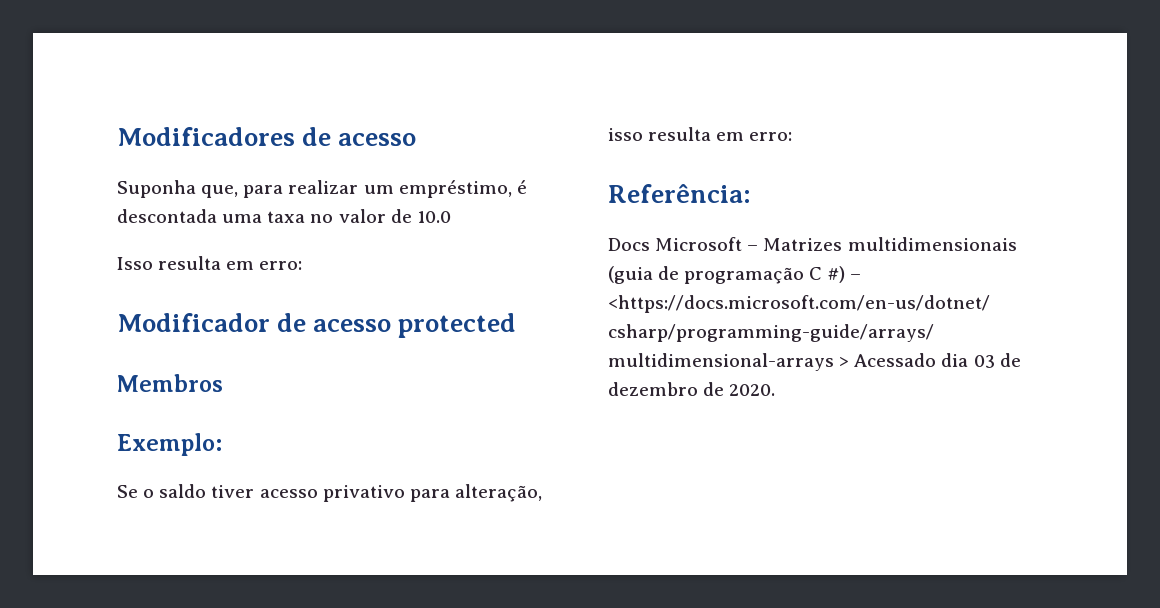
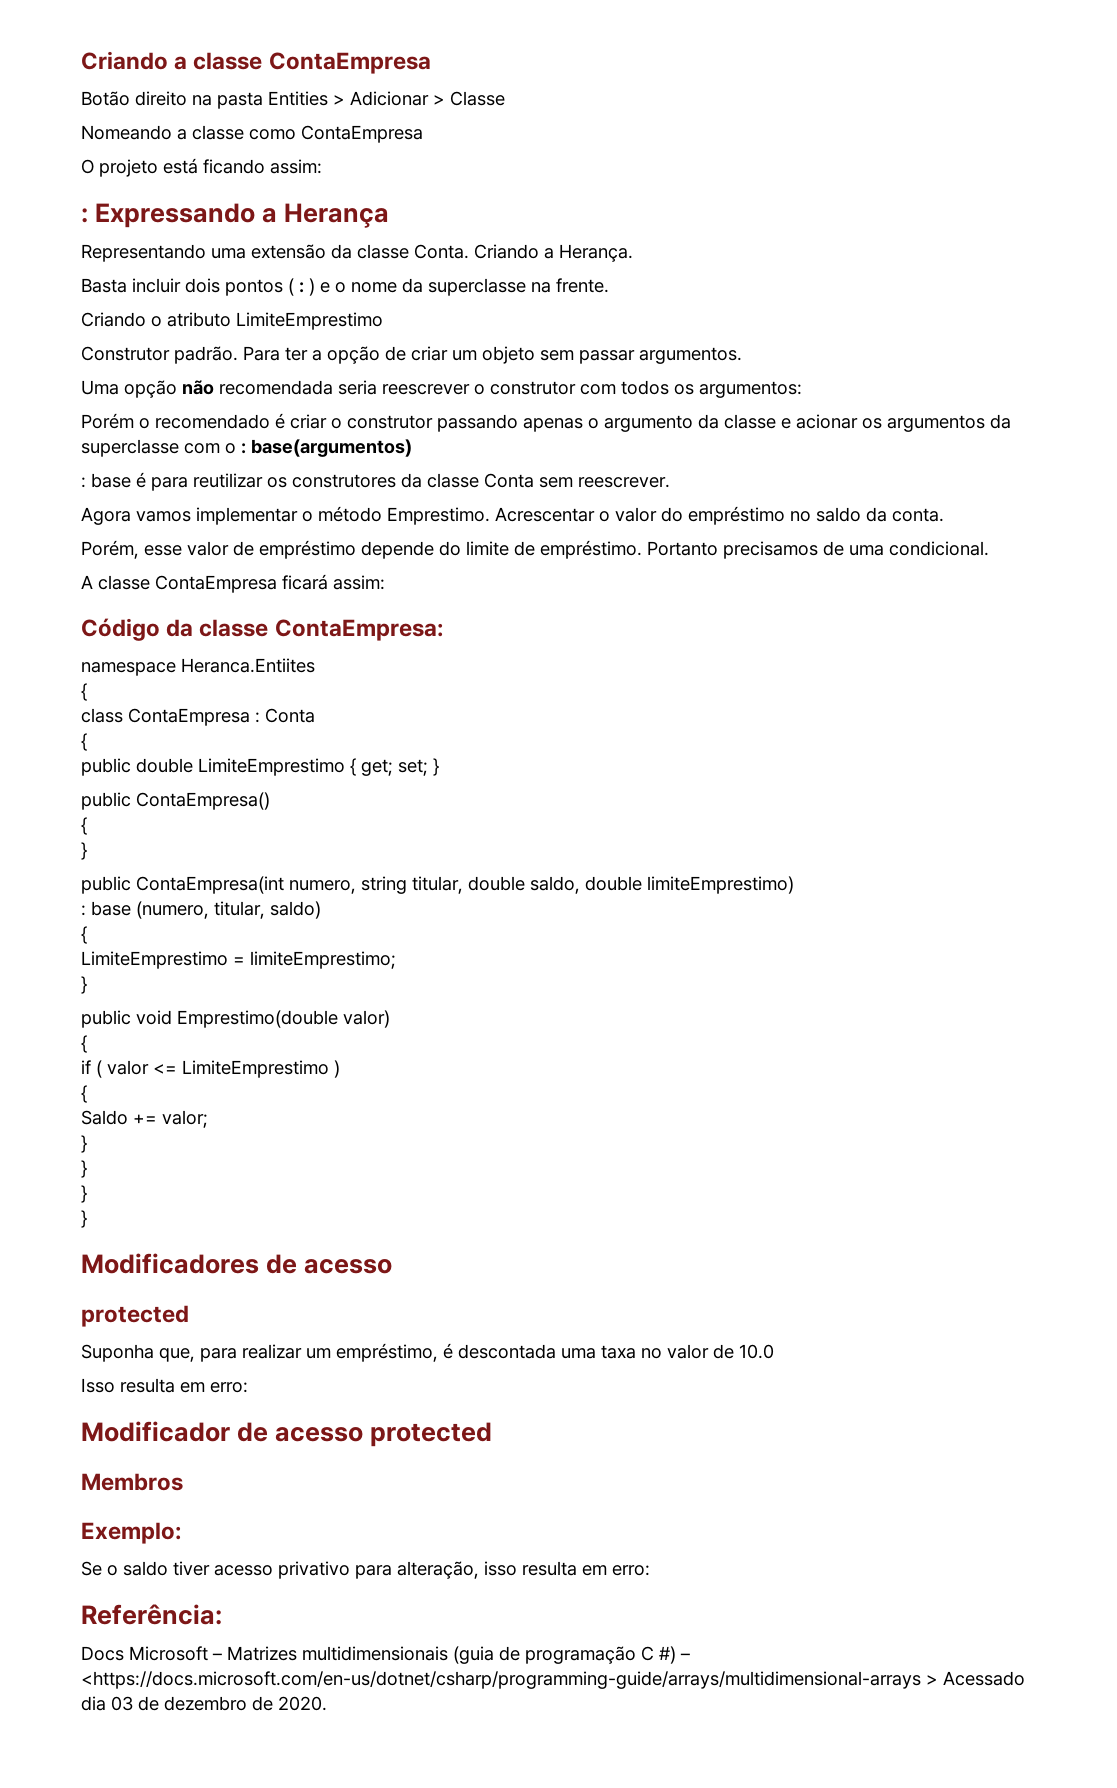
(117, 136) none -> [81,51,431,74] [81,91,505,109] [81,125,423,143] [81,158,322,177] [81,203,390,228] [81,244,633,262] [81,278,609,296] [81,312,383,330] [81,346,742,364] [81,380,802,398] [81,413,1011,432] [81,439,412,457] [81,472,670,491] [81,506,944,525] [81,540,989,559] [81,574,385,593] [81,618,443,641] [81,658,315,676] [81,683,87,701] [81,708,315,726] [81,733,87,751] [81,758,439,776] [81,792,270,810] [81,817,87,835] [81,842,87,860] [81,876,794,894] [81,901,321,919] [81,926,87,944] [81,951,396,969] [81,976,87,994] [81,1010,390,1028] [81,1035,87,1053] [81,1060,340,1078] [81,1085,87,1103] [81,1110,208,1128] [81,1135,87,1153] [81,1160,87,1178] [81,1185,87,1203] [81,1210,87,1228] Criando a classe ContaEmpresa // Botão direito na pasta Entities > Adicionar > Classe // Nomeando a classe como ContaEmpresa // O projeto está ficando assim: // : Expressando a Herança // Representando uma extensão da classe Conta. Criando a Herança. // Basta incluir dois pontos ( : ) e o nome da superclasse na frente. // Criando o atributo LimiteEmprestimo // Construtor padrão. Para ter a opção de criar um objeto sem passar argumentos. // Uma opção não recomendada seria reescrever o construtor com todos os argumentos: // Porém o recomendado é criar o construtor passando apenas o argumento da classe e acionar os argumentos da superclasse com o : base(argumentos) // : base é para reutilizar os construtores da classe Conta sem reescrever. // Agora vamos implementar o método Emprestimo. Acrescentar o valor do empréstimo no saldo da conta. // Porém, esse valor de empréstimo depende do limite de empréstimo. Portanto precisamos de uma condicional. // A classe ContaEmpresa ficará assim: // Código da classe ContaEmpresa: // namespace Heranca.Entiites // { // class ContaEmpresa : Conta // { // public double LimiteEmprestimo { get; set; } // public ContaEmpresa() // { // } // public ContaEmpresa(int numero, string titular, double saldo, double limiteEmprestimo) // : base (numero, titular, saldo) // { // LimiteEmprestimo = limiteEmprestimo; // } // public void Emprestimo(double valor) // { // if ( valor <= LimiteEmprestimo ) // { // Saldo += valor; // } // } // } // } //
(417, 139) none -> [81,1305,189,1327] // protected

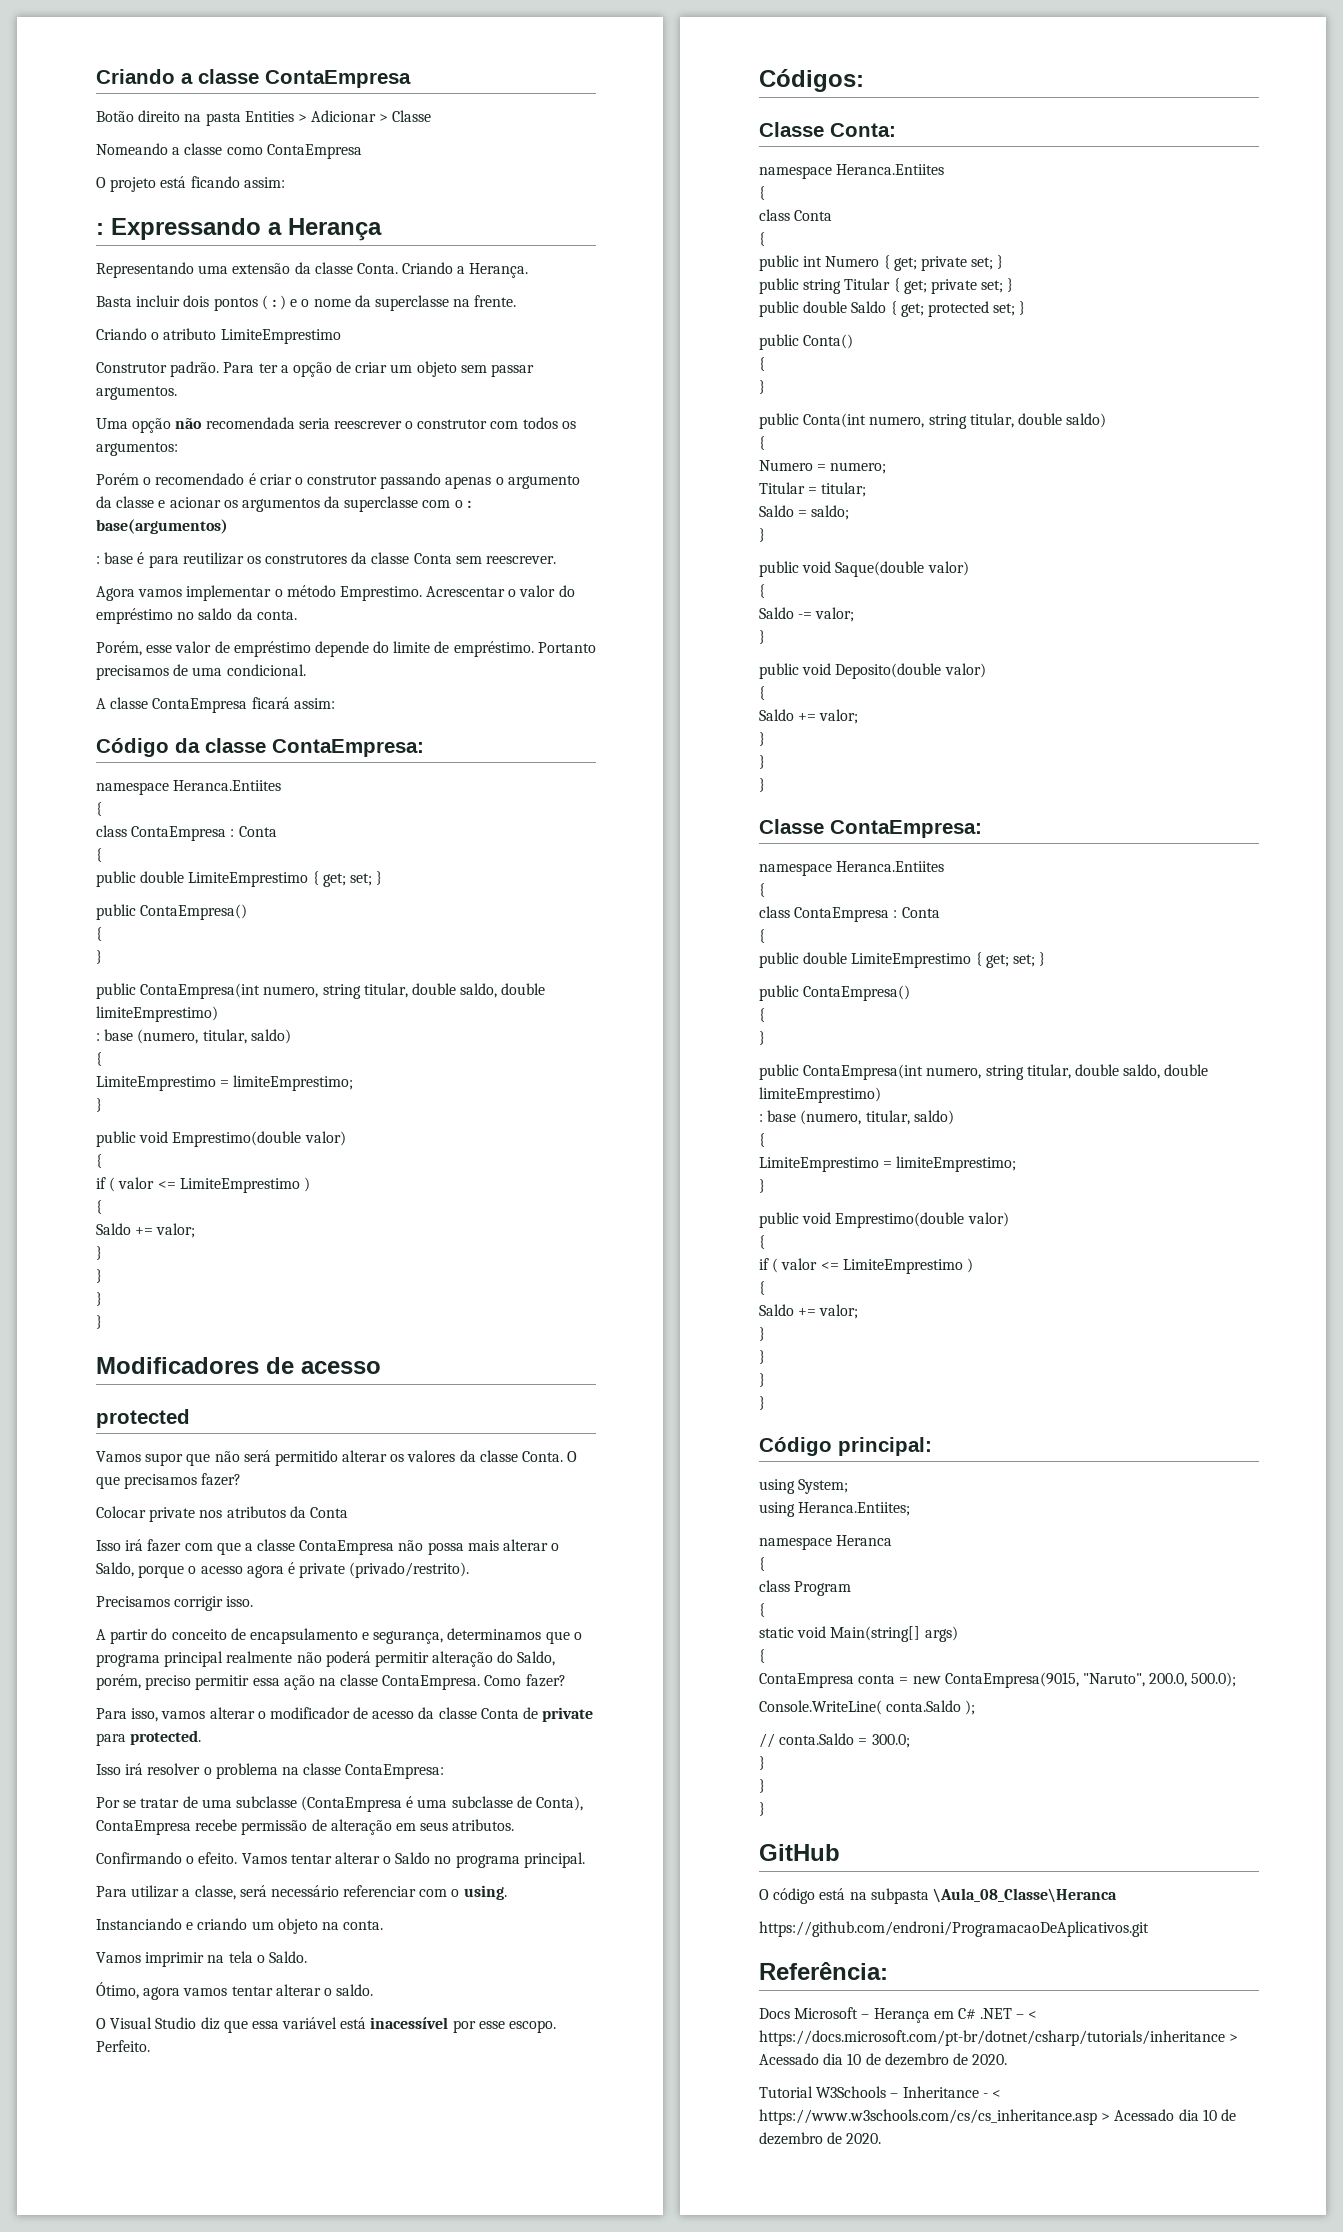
[81,1343,774,1362] [81,1378,248,1393] [81,1421,493,1447] [81,1473,183,1491] [81,1522,181,1544] [81,1561,650,1579] [81,1604,222,1625] [81,1646,690,1664] [81,1671,1025,1689] [81,1696,327,1711] Suponha que, para realizar um empréstimo, é descontada uma taxa no valor de 10.0 // Isso resulta em erro: // Modificador de acesso protected // Membros // Exemplo: // Se o saldo tiver acesso privativo para alteração, isso resulta em erro: // Referência: // Docs Microsoft – Matrizes multidimensionais (guia de programação C #) – <https://docs.microsoft.com/en-us/dotnet/csharp/programming-guide/arrays/multidimensional-arrays > Acessado dia 03 de dezembro de 2020. -> [96,1450,578,1466] [96,1473,242,1489] [96,1506,348,1522] [96,1539,560,1555] [96,1562,470,1578] [96,1596,254,1611] [96,1628,582,1644] [96,1651,556,1667] [96,1674,566,1690] [96,1707,594,1722] [96,1730,202,1746] [96,1763,445,1779] [96,1796,584,1812] [96,1819,515,1835] [96,1852,585,1868] [96,1885,507,1900] [96,1918,384,1934] [96,1951,307,1967] [96,1982,374,2000] [96,2017,557,2033] [96,2040,150,2052] [759,69,864,92] [759,122,896,137] [759,164,945,179] [759,186,765,200] [759,209,833,221] [759,232,765,246] [759,255,1004,271] [759,278,1014,294] [759,301,1026,317] [759,334,854,350] [759,357,765,371] [759,380,765,394] [759,413,1107,429] [759,436,765,450] [759,460,887,474] [759,482,867,497] [759,505,850,520] [759,528,765,542] [759,561,969,577] [759,584,765,598] [759,607,855,622] [759,630,765,644] [759,663,986,679] [759,686,765,700] [759,709,859,724] [759,732,765,746] [759,755,765,769] [759,778,765,792] [759,819,982,838] [759,861,945,876] [759,883,765,897] [759,906,940,922] [759,929,765,943] [759,952,1046,968] [759,985,911,1001] [759,1008,765,1022] [759,1031,765,1045] [759,1064,1209,1080] [759,1087,881,1103] [759,1110,954,1125] [759,1133,765,1147] [759,1156,1017,1172] [759,1179,765,1193] [759,1212,1009,1228] [759,1235,765,1249] [759,1258,973,1274] [759,1281,765,1295] [759,1304,859,1319] [759,1327,765,1341] [759,1350,765,1364] [759,1373,765,1387] [759,1396,765,1410] [759,1437,932,1456] [759,1479,849,1494] [759,1502,911,1517] [759,1535,893,1550] [759,1557,765,1571] [759,1580,852,1596] [759,1603,765,1617] [759,1626,958,1642] [759,1649,765,1663] [759,1672,1237,1688] [759,1700,976,1715] [759,1733,910,1748] [759,1756,765,1770] [759,1779,765,1793] [759,1802,765,1816] [759,1844,840,1861] [759,1888,1117,1904] [759,1921,1149,1937] [759,1962,888,1980] [759,2007,1038,2023] [759,2030,1239,2046] [759,2053,1008,2066] [759,2086,1001,2098] [759,2109,1236,2125] [759,2132,882,2145] Vamos supor que não será permitido alterar os valores da classe Conta. O que precisamos fazer? // Colocar private nos atributos da Conta // Isso irá fazer com que a classe ContaEmpresa não possa mais alterar o Saldo, porque o acesso agora é private (privado/restrito). // Precisamos corrigir isso. // A partir do conceito de encapsulamento e segurança, determinamos que o programa principal realmente não poderá permitir alteração do Saldo, porém, preciso permitir essa ação na classe ContaEmpresa. Como fazer? // Para isso, vamos alterar o modificador de acesso da classe Conta de private para protected. // Isso irá resolver o problema na classe ContaEmpresa: // Por se tratar de uma subclasse (ContaEmpresa é uma subclasse de Conta), ContaEmpresa recebe permissão de alteração em seus atributos. // Confirmando o efeito. Vamos tentar alterar o Saldo no programa principal. // Para utilizar a classe, será necessário referenciar com o using. // Instanciando e criando um objeto na conta. // Vamos imprimir na tela o Saldo. // Ótimo, agora vamos tentar alterar o saldo. // O Visual Studio diz que essa variável está inacessível por esse escopo. Perfeito. // Códigos: // Classe Conta: // namespace Heranca.Entiites // { // class Conta // { // public int Numero { get; private set; } // public string Titular { get; private set; } // public double Saldo { get; protected set; } // public Conta() // { // } // public Conta(int numero, string titular, double saldo) // { // Numero = numero; // Titular = titular; // Saldo = saldo; // } // public void Saque(double valor) // { // Saldo -= valor; // } // public void Deposito(double valor) // { // Saldo += valor; // } // } // } // Classe ContaEmpresa: // namespace Heranca.Entiites // { // class ContaEmpresa : Conta // { // public double LimiteEmprestimo { get; set; } // public ContaEmpresa() // { // } // public ContaEmpresa(int numero, string titular, double saldo, double limiteEmprestimo) // : base (numero, titular, saldo) // { // LimiteEmprestimo = limiteEmprestimo; // } // public void Emprestimo(double valor) // { // if ( valor <= LimiteEmprestimo ) // { // Saldo += valor; // } // } // } // } // Código principal: // using System; // using Heranca.Entiites; // namespace Heranca // { // class Program // { // static void Main(string[] args) // { // ContaEmpresa conta = new ContaEmpresa(9015, "Naruto", 200.0, 500.0); // Console.WriteLine( conta.Saldo ); // // conta.Saldo = 300.0; // } // } // } // GitHub // O código está na subpasta \Aula_08_Classe\Heranca // https://github.com/endroni/ProgramacaoDeAplicativos.git // Referência: // Docs Microsoft – Herança em C# .NET – < https://docs.microsoft.com/pt-br/dotnet/csharp/tutorials/inheritance > Acessado dia 10 de dezembro de 2020. // Tutorial W3Schools – Inheritance - < https://www.w3schools.com/cs/cs_inheritance.asp > Acessado dia 10 de dezembro de 2020.

